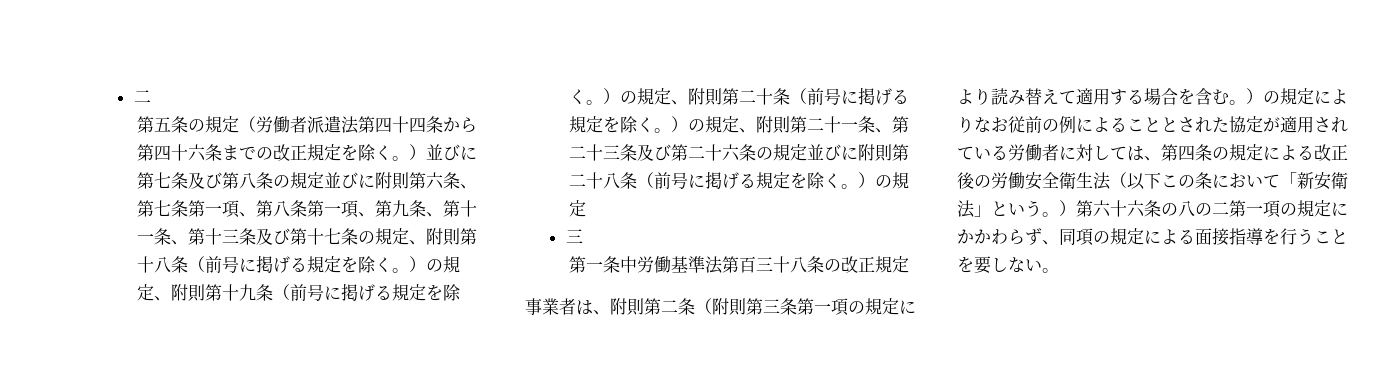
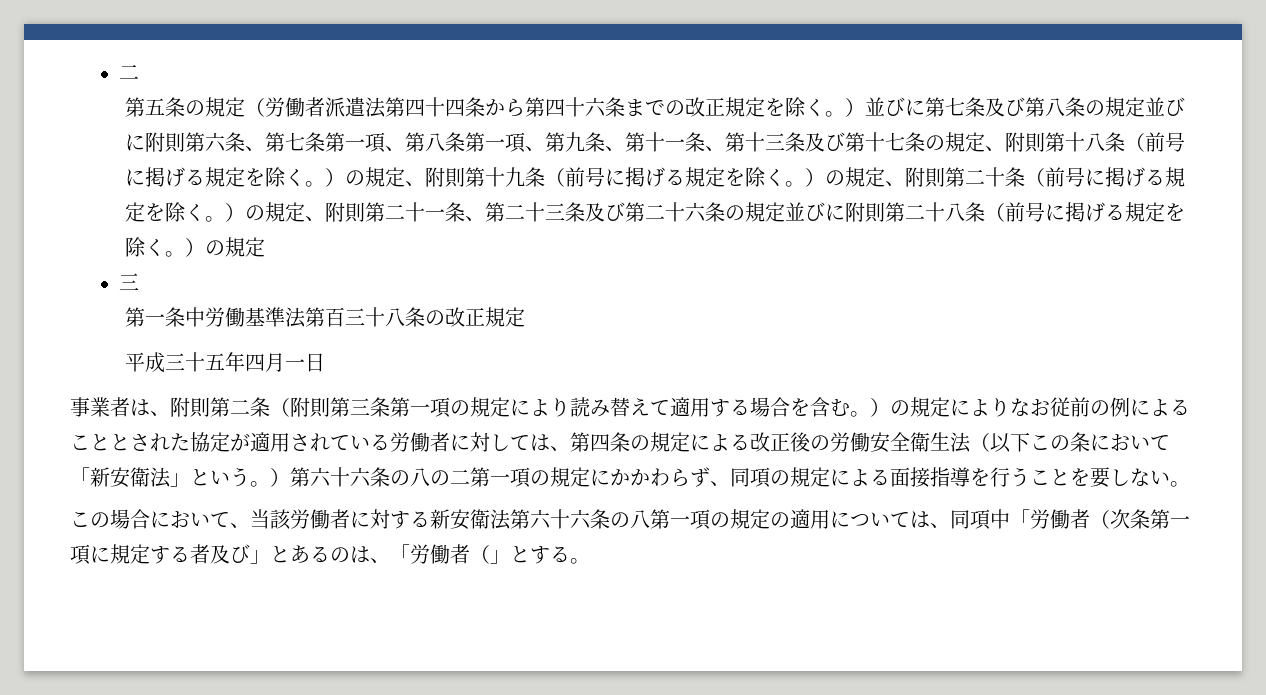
(910, 264) none -> [124,352,325,373] // 平成三十五年四月一日
(1059, 270) none -> [70,509,1190,530] [70,544,590,565] // この場合において、当該労働者に対する新安衛法第六十六条の八第一項の規定の適用については、同項中「労働者（次条第一項に規定する者及び」とあるのは、「労働者（」とする。

